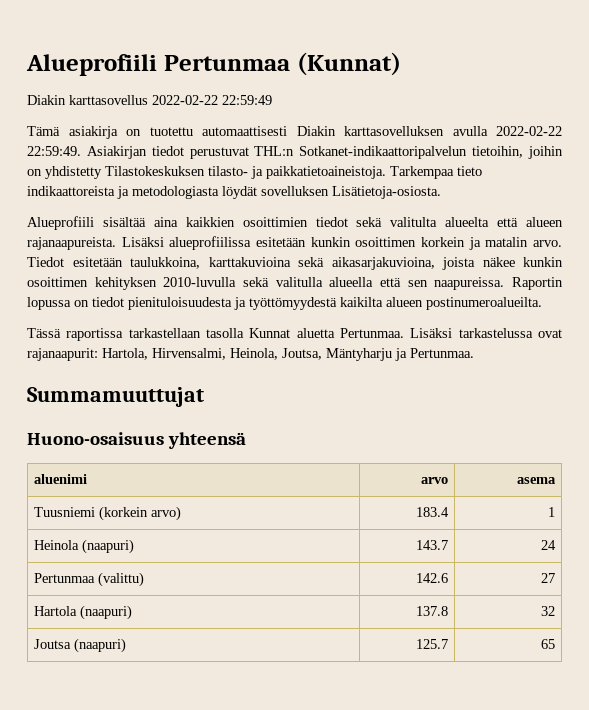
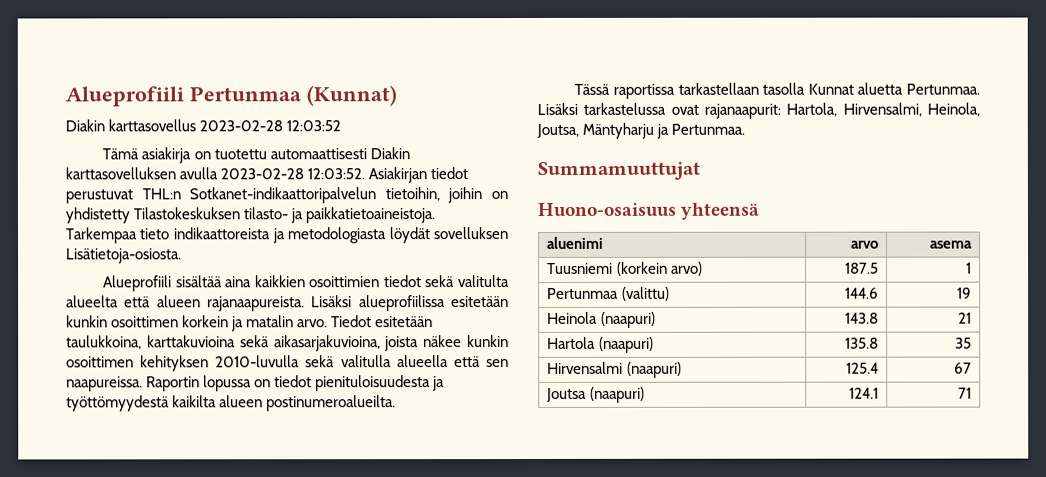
[152,95,272,105] 2022-02-22 22:59:49 -> [199,120,342,132] 2023-02-28 12:03:52
[496,126,562,136] [27,146,81,156] 2022-02-22 22:59:49. -> [220,168,366,180] 2023-02-28 12:03:52.
[416,507,450,517] 183.4 -> [844,262,879,274] 187.5
[33,539,134,554] [416,540,449,550] [541,540,557,550] [33,572,144,587] [416,573,449,583] [541,573,556,583] [33,605,132,620] [416,606,449,616] [541,606,556,616] Heinola (naapuri) | 143.7 | 24 // Pertunmaa (valittu) | 142.6 | 27 // Hartola (naapuri) | 137.8 | 32 -> [547,286,670,301] [844,287,879,299] [956,287,972,299] [547,311,656,328] [844,312,879,324] [957,312,972,324] [547,336,654,353] [844,337,879,349] [954,337,972,349] [547,361,682,378] [845,362,879,374] [953,362,972,374] Pertunmaa (valittu) | 144.6 | 19 // Heinola (naapuri) | 143.8 | 21 // Hartola (naapuri) | 135.8 | 35 // Hirvensalmi (naapuri) | 125.4 | 67
[416,639,449,649] [541,639,556,649] 125.7 | 65 -> [848,387,879,399] [957,387,972,399] 124.1 | 71

